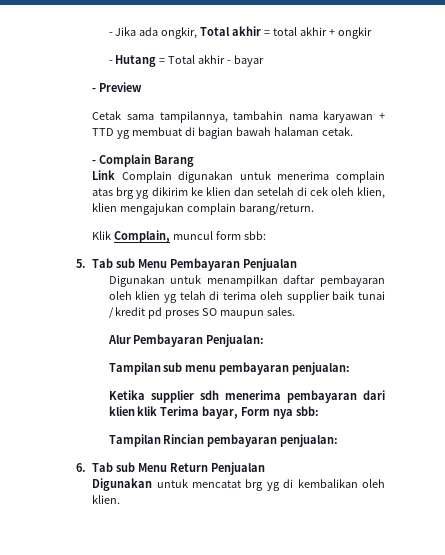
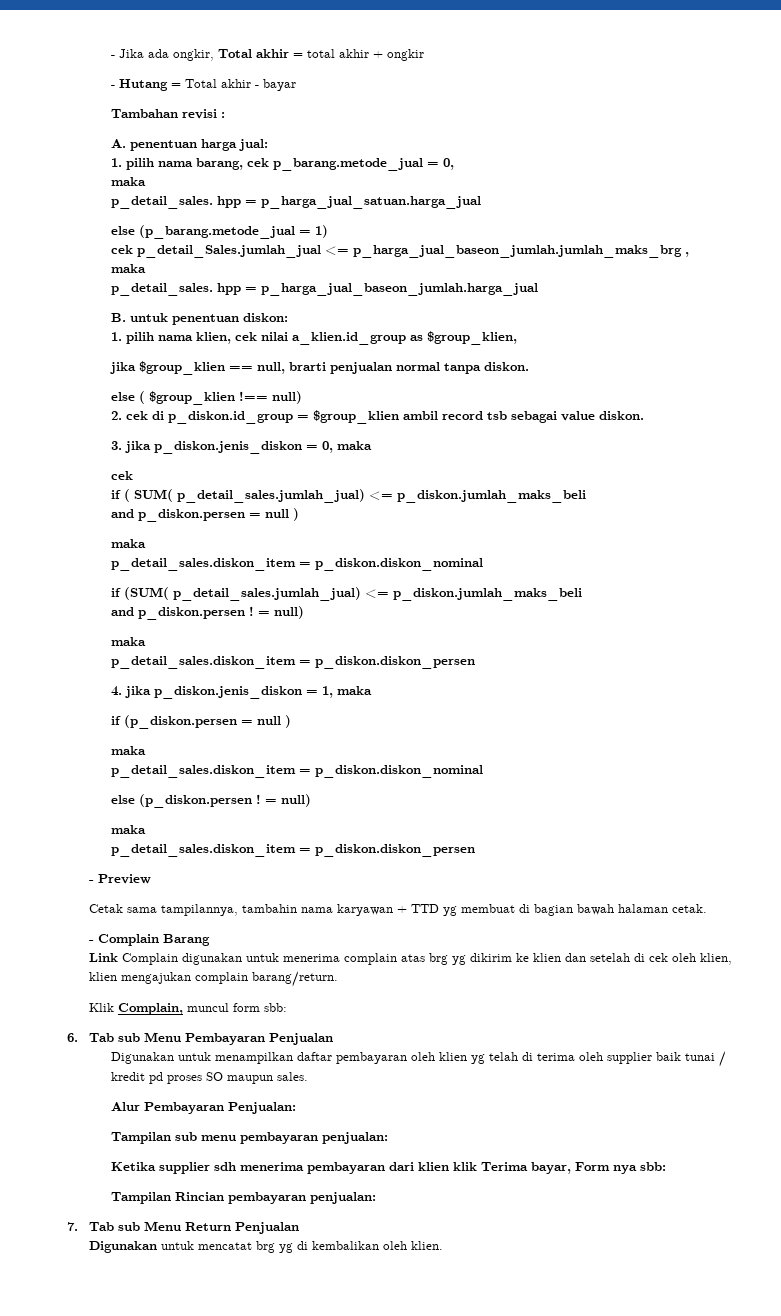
(265, 61) none -> [110,109,225,119] [110,139,268,151] [110,158,454,171] [110,177,146,186] [110,196,481,209] [110,225,328,239] [110,245,689,258] [110,264,146,273] [110,283,538,296] [110,313,288,325] [110,331,517,345] [109,361,529,375] [110,391,302,405] [110,410,644,424] [110,441,372,454] [110,471,133,480] [110,489,586,503] [110,508,299,522] [110,539,146,548] [110,558,483,571] [110,587,582,601] [110,606,304,620] [110,637,146,646] [110,656,475,669] [110,686,372,699] [110,715,291,729] [110,746,146,755] [110,765,483,778] [110,794,311,808] [110,825,146,834] [110,844,475,857] // Tambahan revisi : // A. penentuan harga jual: // 1. pilih nama barang, cek p_barang.metode_jual = 0, // maka // p_detail_sales. hpp = p_harga_jual_satuan.harga_jual // else (p_barang.metode_jual = 1) // cek p_detail_Sales.jumlah_jual <= p_harga_jual_baseon_jumlah.jumlah_maks_brg , // maka // p_detail_sales. hpp = p_harga_jual_baseon_jumlah.harga_jual // B. untuk penentuan diskon: // 1. pilih nama klien, cek nilai a_klien.id_group as $group_klien, // jika $group_klien == null, brarti penjualan normal tanpa diskon. // else ( $group_klien !== null) // 2. cek di p_diskon.id_group = $group_klien ambil record tsb sebagai value diskon. // 3. jika p_diskon.jenis_diskon = 0, maka // cek // if ( SUM( p_detail_sales.jumlah_jual) <= p_diskon.jumlah_maks_beli // and p_diskon.persen = null ) // maka // p_detail_sales.diskon_item = p_diskon.diskon_nominal // if (SUM( p_detail_sales.jumlah_jual) <= p_diskon.jumlah_maks_beli // and p_diskon.persen ! = null) // maka // p_detail_sales.diskon_item = p_diskon.diskon_persen // 4. jika p_diskon.jenis_diskon = 1, maka // if (p_diskon.persen = null ) // maka // p_detail_sales.diskon_item = p_diskon.diskon_nominal // else (p_diskon.persen ! = null) // maka // p_detail_sales.diskon_item = p_diskon.diskon_persen
[76,259,87,268] 5. -> [66,1033,78,1042] 6.
[76,463,87,472] 6. -> [66,1222,78,1231] 7.

